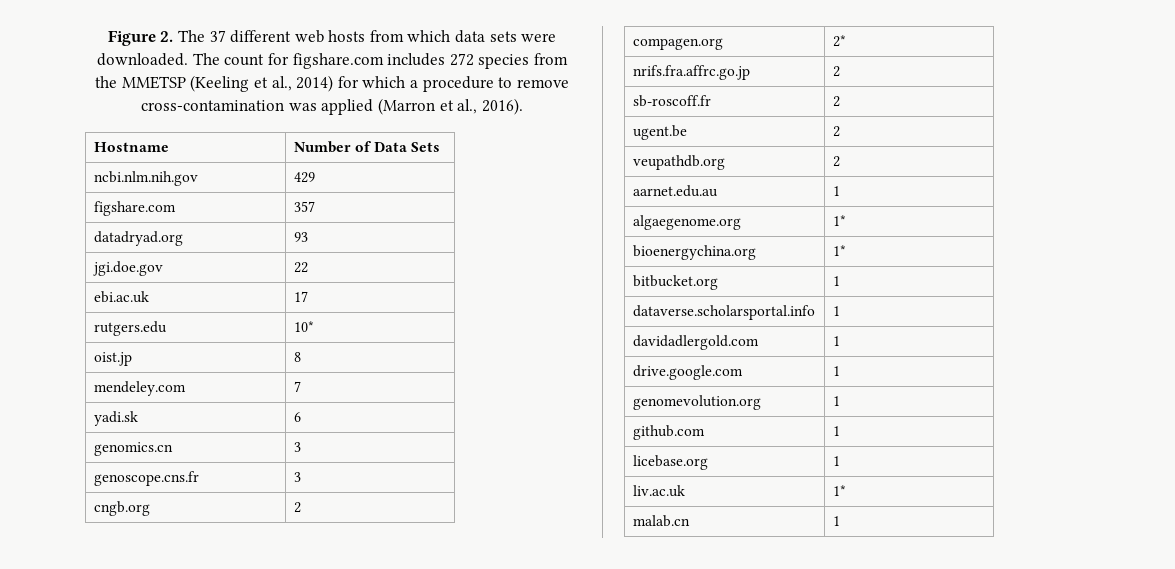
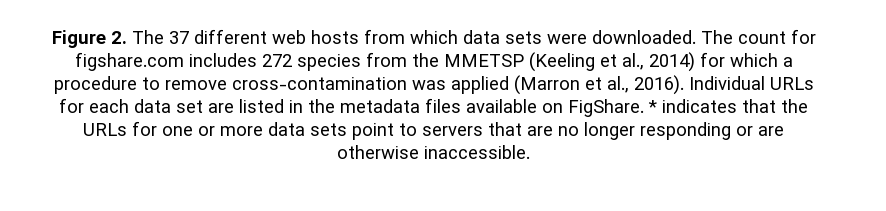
[93,142,169,152] [293,141,441,153] [93,171,198,186] [293,172,315,183] [93,201,176,216] [293,201,315,212] [93,231,183,246] [293,232,308,242] [92,261,163,276] [293,262,308,273] [93,291,149,303] [293,291,308,302] [93,321,167,336] [293,321,314,332] [93,352,132,366] [293,352,301,362] [93,381,186,396] [293,381,301,392] [93,411,138,426] [293,412,301,422] [93,442,173,456] [293,442,301,452] [93,471,199,486] [293,472,301,482] [93,501,150,516] [293,502,301,513] [632,38,723,50] [832,35,846,47] [632,65,750,80] [832,66,840,77] [632,95,711,107] [832,96,840,107] [632,125,687,140] [832,126,840,137] [632,155,725,170] [832,156,840,167] [632,185,718,197] [832,186,840,196] [632,215,741,230] [832,215,846,226] [632,245,756,260] [832,245,846,256] [632,275,718,290] [832,276,840,286] [632,305,815,320] [832,306,840,316] [632,335,759,350] [832,336,840,346] [632,365,743,380] [832,366,840,376] [632,395,761,410] [832,396,840,406] [632,425,705,440] [832,426,840,436] [632,455,708,470] [832,456,840,466] [632,485,685,497] [832,485,846,496] [632,515,690,527] [832,516,840,526] // Hostname | Number of Data Sets // ncbi.nlm.nih.gov | 429 // figshare.com | 357 // datadryad.org | 93 // jgi.doe.gov | 22 // ebi.ac.uk | 17 // rutgers.edu | 10* // oist.jp | 8 // mendeley.com | 7 // yadi.sk | 6 // genomics.cn | 3 // genoscope.cns.fr | 3 // cngb.org | 2 // compagen.org | 2* // nrifs.fra.affrc.go.jp | 2 // sb-roscoff.fr | 2 // ugent.be | 2 // veupathdb.org | 2 // aarnet.edu.au | 1 // algaegenome.org | 1* // bioenergychina.org | 1* // bitbucket.org | 1 // dataverse.scholarsportal.info | 1 // davidadlergold.com | 1 // drive.google.com | 1 // genomevolution.org | 1 // github.com | 1 // licebase.org | 1 // liv.ac.uk | 1* // malab.cn | 1 -> [688,76,814,90] [59,98,808,117] [83,121,784,140] [337,145,530,159] Individual URLs for each data set are listed in the metadata files available on FigShare. * indicates that the URLs for one or more data sets point to servers that are no longer responding or are otherwise inaccessible.

